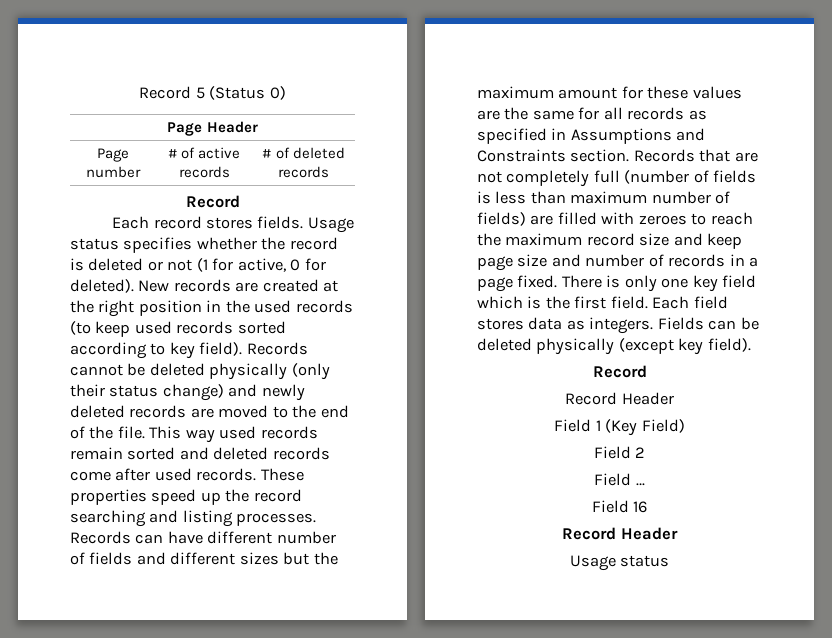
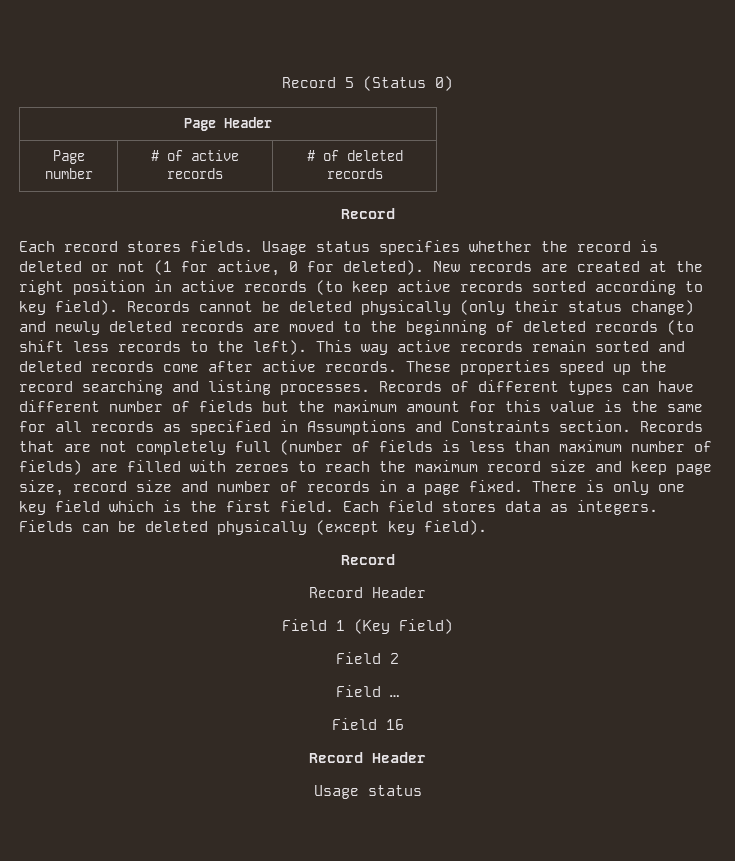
[225,300,292,313] the used -> [181,280,235,292] active
[134,321,172,334] used -> [397,280,451,292] active
[320,405,349,418] [70,426,145,439] end of the file. -> [406,320,694,335] [19,340,307,355] beginning of deleted records (to shift less records to the left).
[219,426,257,439] used -> [397,340,451,352] active
[154,468,192,481] used -> [262,360,316,372] active
(131, 537) none -> [451,380,613,395] of different types
[136,552,279,565] and different sizes -> (253, 406) none
[647,86,742,99] [477,110,500,120] these values are -> [505,400,622,412] this value is
(513, 263) none -> [19,480,127,496] size, record

